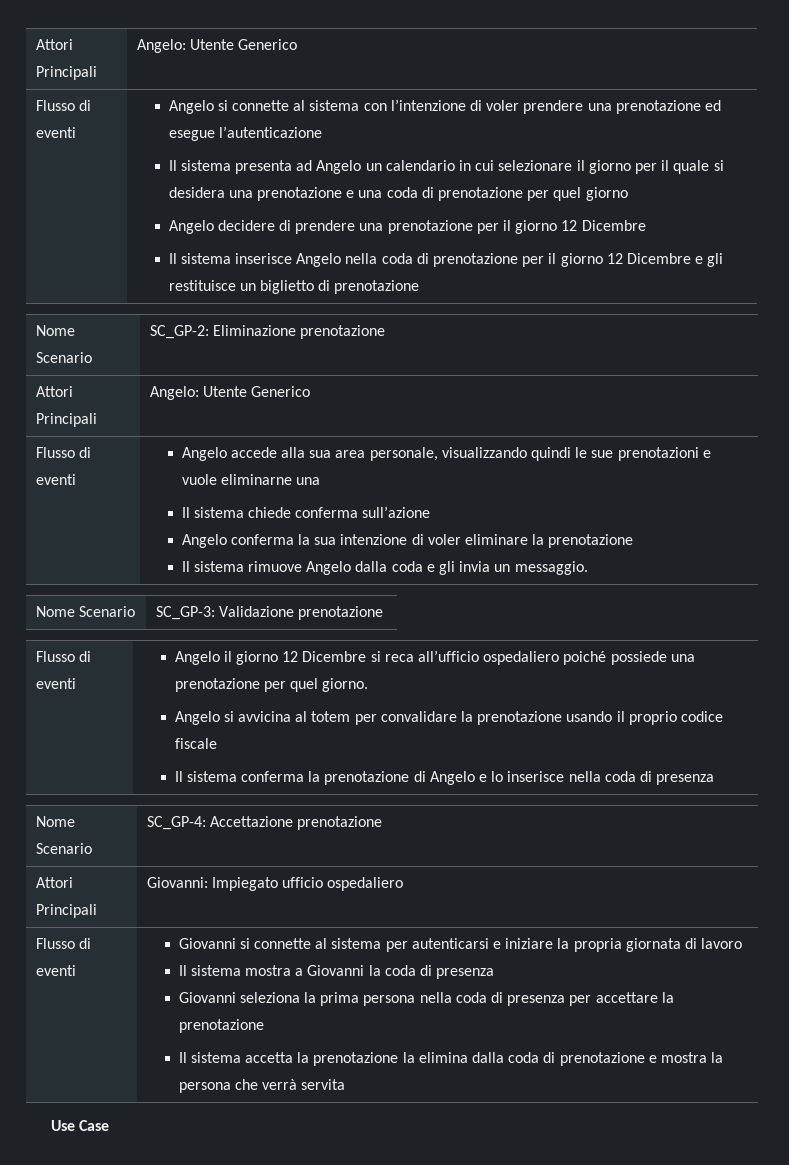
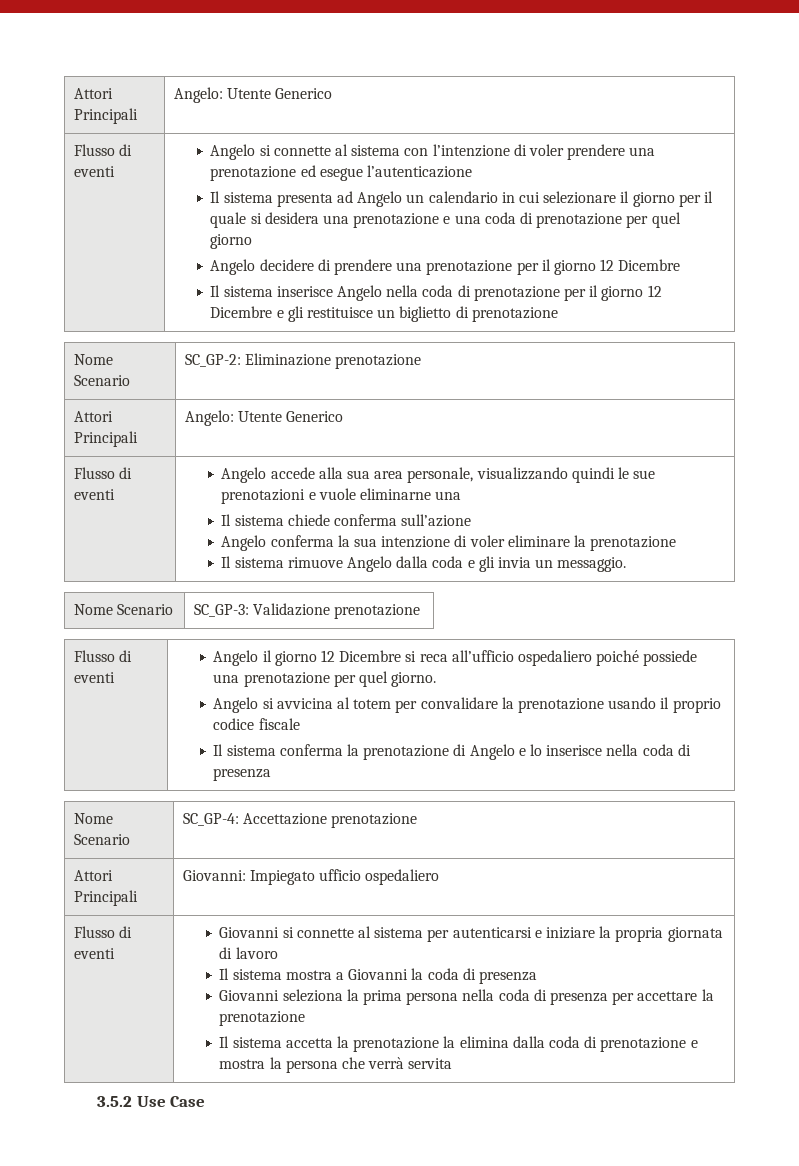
(346, 1084) none -> [96,1096,132,1107] 3.5.2

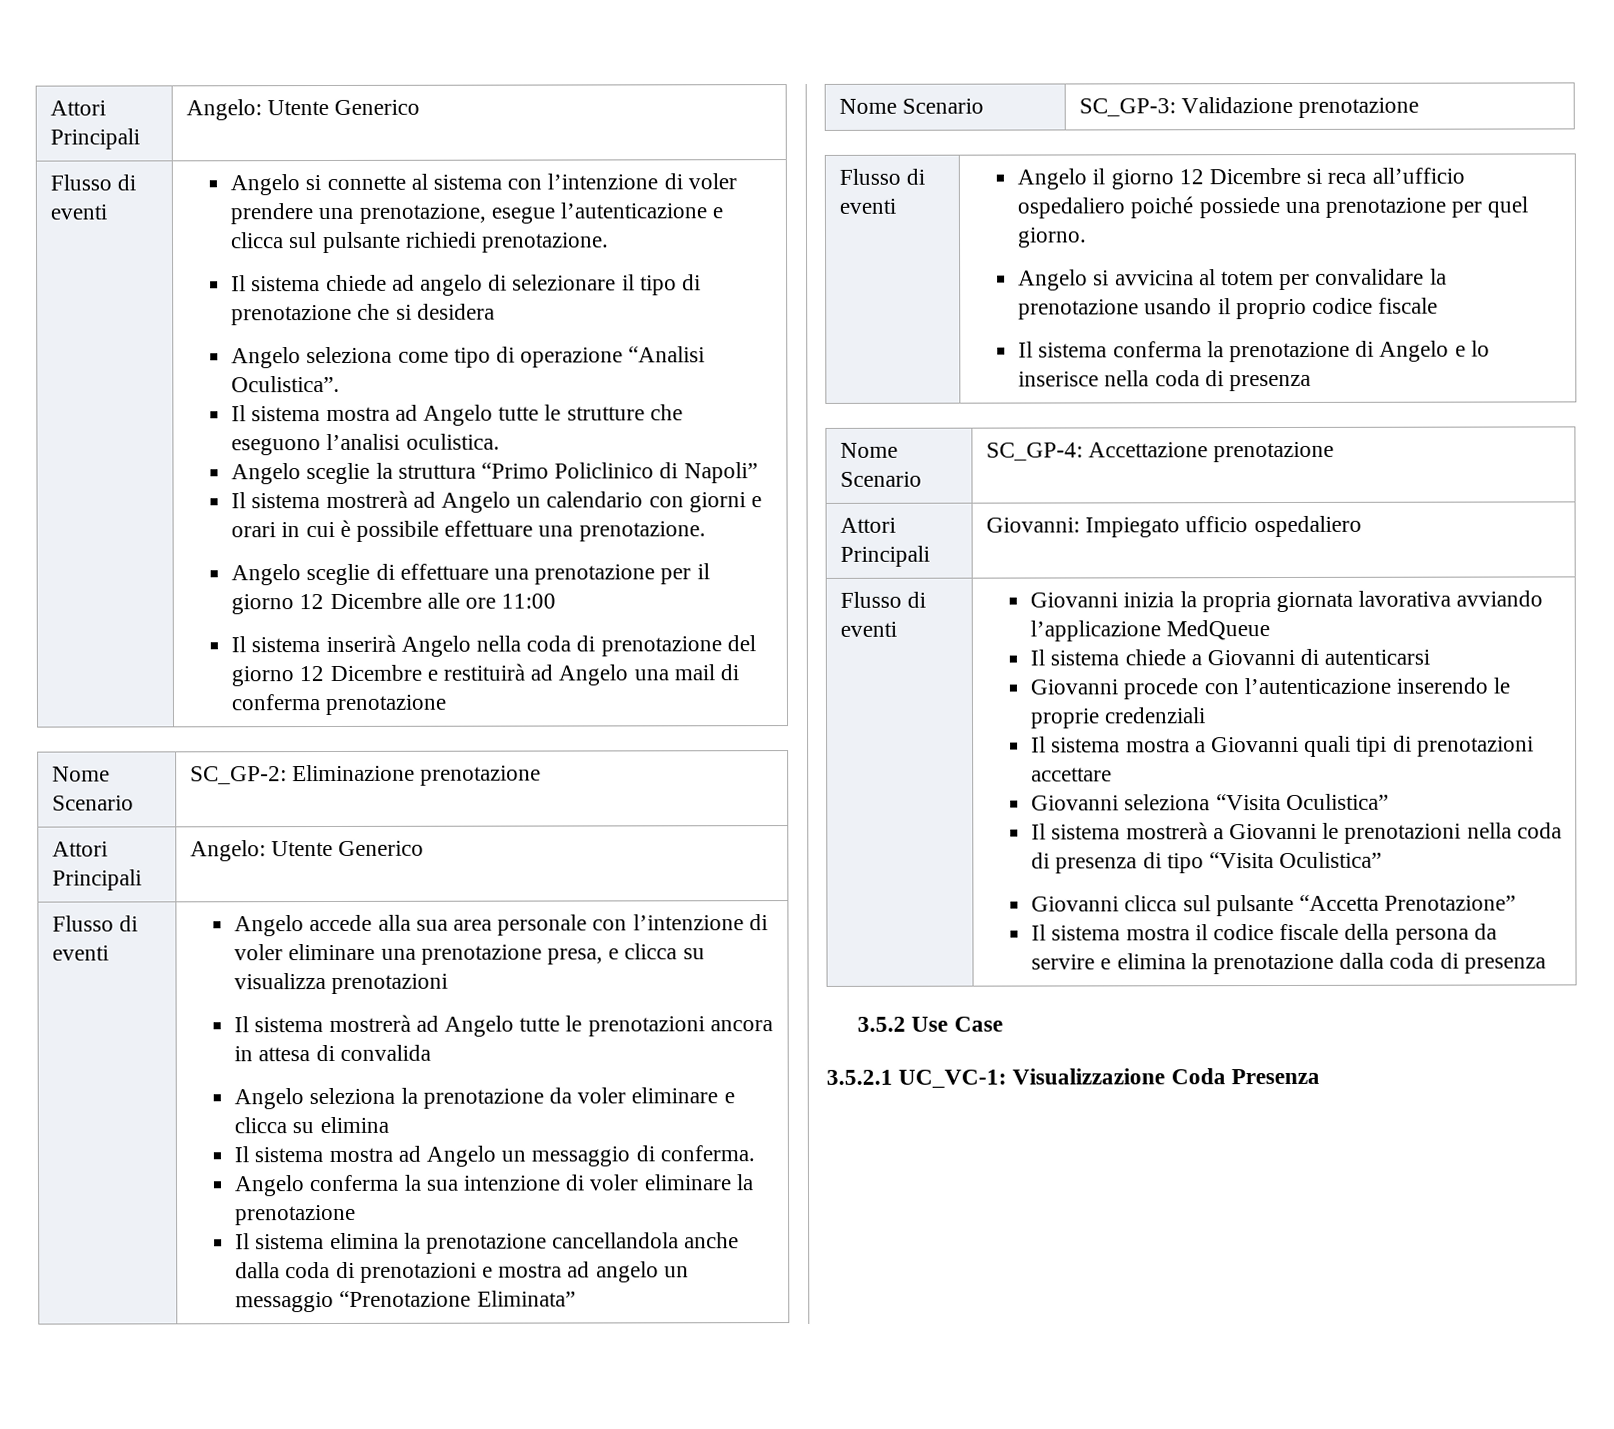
[210,165,316,181] prenotazione ed -> [358,203,486,224] prenotazione,
[210,191,713,207] [210,212,681,228] [210,234,253,249] [210,259,393,275] // Il sistema presenta ad Angelo un calendario in cui selezionare il giorno per il quale si desidera una prenotazione e una coda di prenotazione per quel giorno // Angelo decidere di prendere -> [712,207,724,219] [230,231,609,254] [231,274,702,296] [231,303,495,326] [231,346,706,369] [231,375,341,393] [231,404,683,426] [231,433,500,456] [231,462,758,485] [231,490,763,513] [231,519,706,542] [231,563,489,586] e clicca sul pulsante richiedi prenotazione. // Il sistema chiede ad angelo di selezionare il tipo di prenotazione che si desidera // Angelo seleziona come tipo di operazione “Analisi Oculistica”. // Il sistema mostra ad Angelo tutte le strutture che eseguono l’analisi oculistica. // Angelo sceglie la struttura “Primo Policlinico di Napoli” // Il sistema mostrerà ad Angelo un calendario con giorni e orari in cui è possibile effettuare una prenotazione. // Angelo sceglie di effettuare
[210,285,333,297] // Il sistema inserisce -> [426,592,557,609] [231,634,396,653] alle ore 11:00 // Il sistema inserirà
[563,285,599,301] per il -> [726,635,756,652] del
[287,306,469,322] gli restituisce un biglietto di -> [442,663,740,686] [231,694,321,711] restituirà ad Angelo una mail di conferma
[407,467,656,483] [221,488,462,504] [221,514,472,527] personale, visualizzando quindi le sue prenotazioni e vuole eliminarne una // Il sistema chiede conferma sull’azione -> [497,914,768,936] [234,943,705,965] [234,973,449,994] [234,1014,773,1037] [234,1044,431,1062] [234,1087,735,1110] [234,1116,389,1134] [234,1145,755,1167] personale con l’intenzione di voler eliminare una prenotazione presa, e clicca su visualizza prenotazioni // Il sistema mostrerà ad Angelo tutte le prenotazioni ancora in attesa di convalida // Angelo seleziona la prenotazione da voler eliminare e clicca su elimina // Il sistema mostra ad Angelo un messaggio di conferma.
[287,556,627,572] rimuove Angelo dalla coda e gli invia un messaggio. -> [329,1232,740,1254] [235,1261,689,1283] [235,1290,576,1313] elimina la prenotazione cancellandola anche dalla coda di prenotazioni e mostra ad angelo un messaggio “Prenotazione Eliminata”
[282,926,723,942] [219,947,278,959] si connette al sistema per autenticarsi e iniziare la propria giornata di lavoro -> [1123,590,1544,613] [1030,620,1271,642] [1030,648,1431,666] [1030,677,1511,700] [1030,707,1207,729] inizia la propria giornata lavorativa avviando l’applicazione MedQueue // Il sistema chiede a Giovanni di autenticarsi // Giovanni procede con l’autenticazione inserendo le proprie credenziali
[411,968,537,984] [219,989,714,1005] [219,1011,306,1026] [219,1036,698,1052] [219,1057,453,1073] [96,1096,206,1107] la coda di presenza // Giovanni seleziona la prima persona nella coda di presenza per accettare la prenotazione // Il sistema accetta la prenotazione la elimina dalla coda di prenotazione e mostra la persona che verrà servita // 3.5.2 Use Case -> [1304,735,1534,757] [1031,767,1113,782] [1031,793,1389,811] [1031,822,1562,844] [1031,851,1383,874] [1031,894,1517,917] [1031,923,1497,945] [1031,952,1546,975] [857,1016,1003,1032] [826,1068,1320,1089] quali tipi di prenotazioni accettare // Giovanni seleziona “Visita Oculistica” // Il sistema mostrerà a Giovanni le prenotazioni nella coda di presenza di tipo “Visita Oculistica” // Giovanni clicca sul pulsante “Accetta Prenotazione” // Il sistema mostra il codice fiscale della persona da servire e elimina la prenotazione dalla coda di presenza // 3.5.2 Use Case // 3.5.2.1 UC_VC-1: Visualizzazione Coda Presenza

